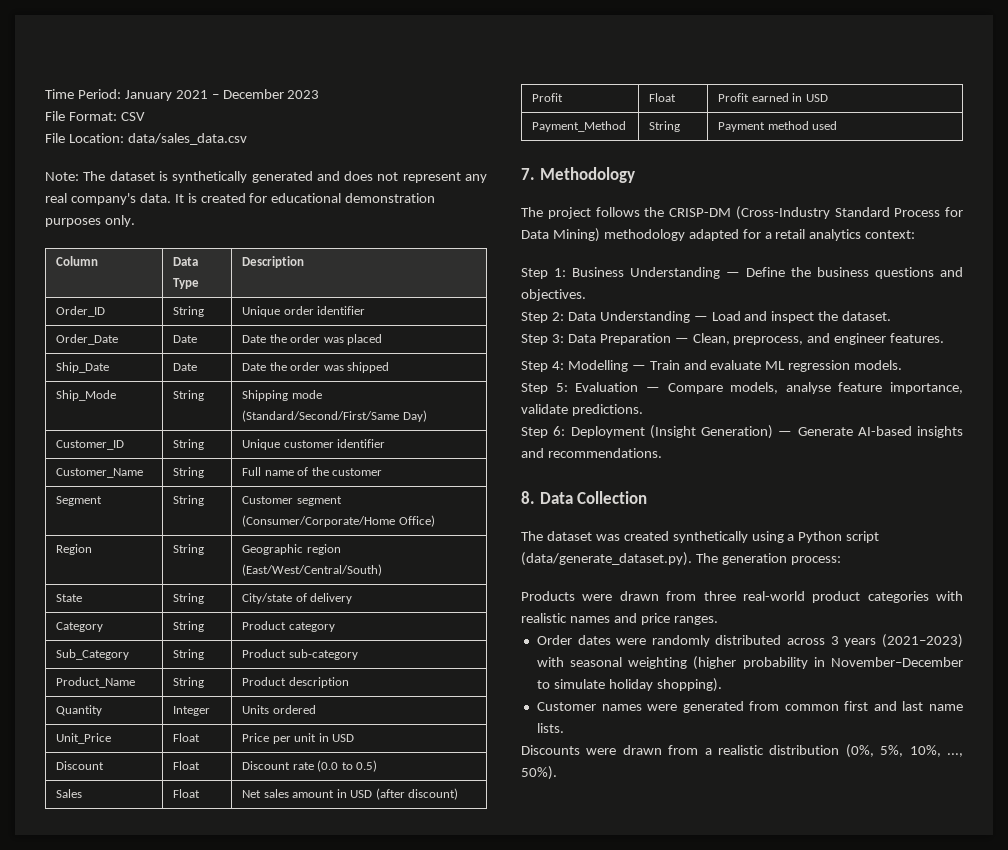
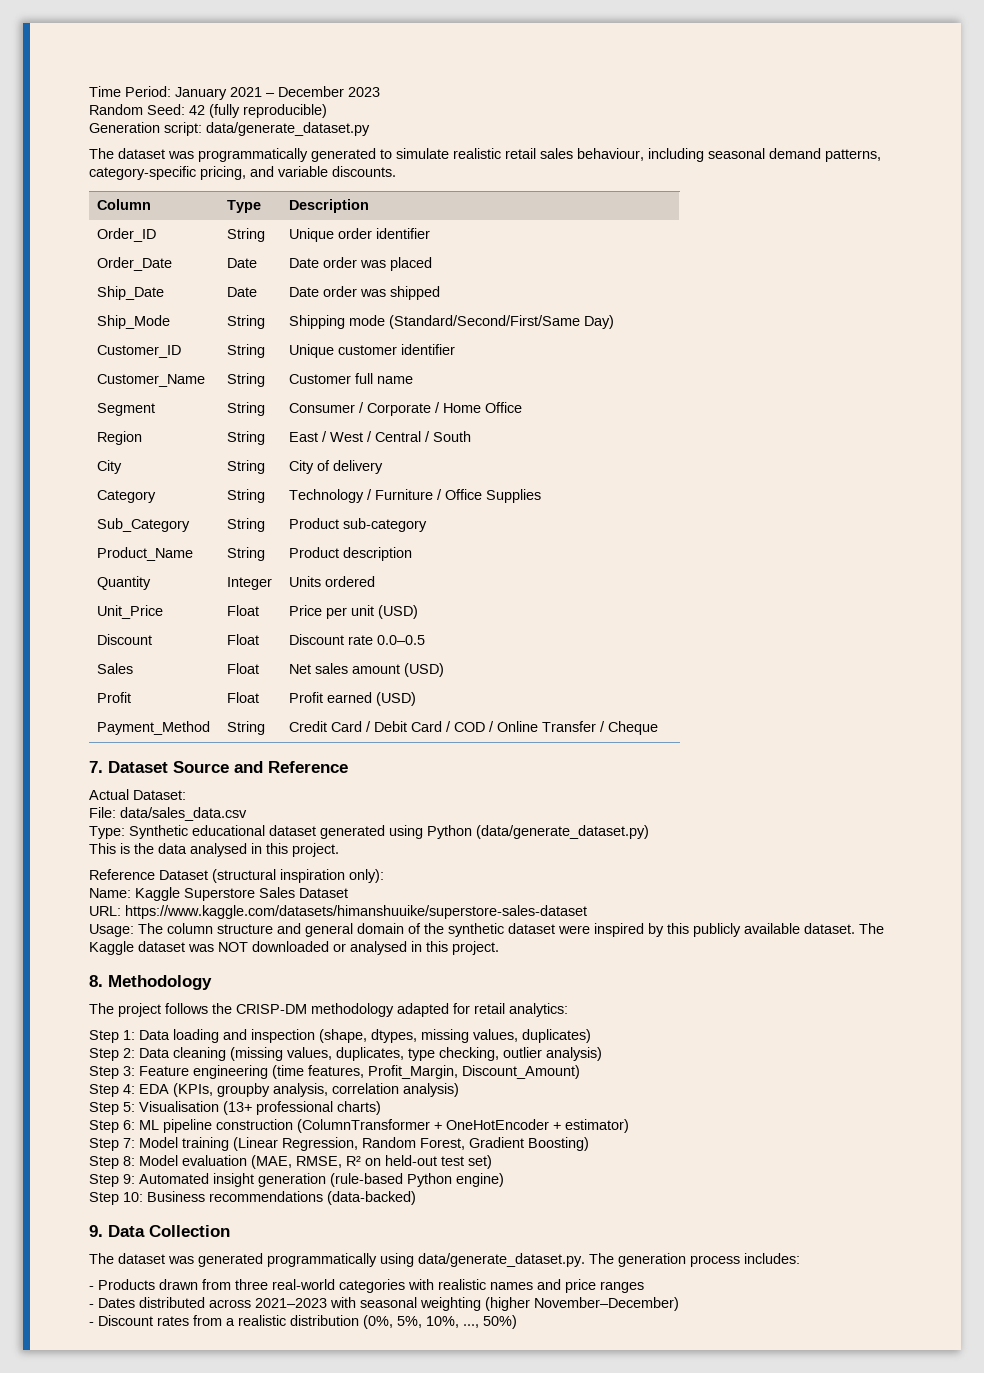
[45,111,145,121] [45,133,247,145] [45,171,488,183] [45,193,436,205] [45,215,135,227] File Format: CSV // File Location: data/sales_data.csv // Note: The dataset is synthetically generated and does not represent any real company's data. It is created for educational demonstration purposes only. -> [89,104,327,118] [89,122,370,136] [89,148,881,162] [89,166,396,180] Random Seed: 42 (fully reproducible) // Generation script: data/generate_dataset.py // The dataset was programmatically generated to simulate realistic retail sales behaviour, including seasonal demand patterns, category-specific pricing, and variable discounts.
[173,257,199,266] Data -> (152, 204) none
[269,334,287,343] the -> (320, 263) none
[269,362,287,371] the -> (320, 292) none
[242,467,383,476] Full name of the customer -> [289,373,414,384] Customer full name
[242,496,342,506] [242,515,435,527] [56,544,93,555] [173,544,205,555] [242,544,341,555] [242,564,383,576] [56,594,83,602] [173,593,205,604] [242,593,293,604] Customer segment (Consumer/Corporate/Home Office) // Region | String | Geographic region (East/West/Central/South) // State | String | City/state -> [289,402,523,416] [97,431,143,445] [227,431,266,445] [289,431,472,442] [97,460,123,474] [227,460,266,474] [289,460,315,474] Consumer / Corporate / Home Office // Region | String | East / West / Central / South // City | String | City
[242,621,335,632] Product category -> [289,489,542,503] Technology / Furniture / Office Supplies
[318,733,355,742] in USD -> [378,605,419,619] (USD)
[317,760,378,772] (0.0 to 0.5) -> [377,635,426,645] 0.0–0.5
[336,788,459,800] in USD (after discount) -> [404,663,445,677] (USD)
[792,93,828,102] in USD -> [376,692,417,706] (USD)
[718,121,838,132] [521,168,535,180] Payment method used // 7. -> [289,721,659,735] [89,761,348,773] [89,789,186,800] [89,807,247,821] [89,825,649,839] [89,843,339,857] [89,869,384,883] [89,887,348,901] [89,905,587,919] [89,923,884,937] [89,941,499,955] [89,975,103,987] Credit Card / Debit Card / COD / Online Transfer / Cheque // 7. Dataset Source and Reference // Actual Dataset: // File: data/sales_data.csv // Type: Synthetic educational dataset generated using Python (data/generate_dataset.py) // This is the data analysed in this project. // Reference Dataset (structural inspiration only): // Name: Kaggle Superstore Sales Dataset // URL: https://www.kaggle.com/datasets/himanshuuike/superstore-sales-dataset // Usage: The column structure and general domain of the synthetic dataset were inspired by this publicly available dataset. The Kaggle dataset was NOT downloaded or analysed in this project. // 8.
[735,206,963,220] [521,228,916,242] [521,267,963,279] [521,289,586,301] [521,311,892,323] [521,333,945,345] [521,360,903,372] [521,382,963,394] [521,404,643,416] [521,425,963,439] [521,448,662,458] [521,491,535,504] (Cross-Industry Standard Process for Data Mining) methodology adapted for a retail analytics context: // Step 1: Business Understanding — Define the business questions and objectives. // Step 2: Data Understanding — Load and inspect the dataset. // Step 3: Data Preparation — Clean, preprocess, and engineer features. // Step 4: Modelling — Train and evaluate ML regression models. // Step 5: Evaluation — Compare models, analyse feature importance, validate predictions. // Step 6: Deployment (Insight Generation) — Generate AI-based insights and recommendations. // 8. -> [311,1003,568,1017] [89,1029,591,1043] [89,1047,602,1061] [89,1065,580,1079] [89,1083,459,1097] [89,1101,381,1115] [89,1119,629,1133] [89,1137,589,1151] [89,1155,492,1169] [89,1173,504,1187] [89,1191,416,1205] [89,1225,103,1237] methodology adapted for retail analytics: // Step 1: Data loading and inspection (shape, dtypes, missing values, duplicates) // Step 2: Data cleaning (missing values, duplicates, type checking, outlier analysis) // Step 3: Feature engineering (time features, Profit_Margin, Discount_Amount) // Step 4: EDA (KPIs, groupby analysis, correlation analysis) // Step 5: Visualisation (13+ professional charts) // Step 6: ML pipeline construction (ColumnTransformer + OneHotEncoder + estimator) // Step 7: Model training (Linear Regression, Random Forest, Gradient Boosting) // Step 8: Model evaluation (MAE, RMSE, R² on held-out test set) // Step 9: Automated insight generation (rule-based Python engine) // Step 10: Business recommendations (data-backed) // 9.
[623,531,880,543] [521,552,841,566] [521,591,613,601] created synthetically using a Python script (data/generate_dataset.py). The generation process: // Products were -> [198,1253,800,1267] [89,1279,155,1290] generated programmatically using data/generate_dataset.py. The generation process includes: // - Products
[812,591,861,603] product -> (335, 1284) none
[673,616,718,625] [536,634,964,648] [536,656,963,670] [536,678,722,692] [536,701,964,713] [536,723,564,733] [521,745,662,755] ranges. // Order dates were randomly distributed across 3 years (2021–2023) with seasonal weighting (higher probability in November–December to simulate holiday shopping). // Customer names were generated from common first and last name lists. // Discounts were drawn -> [600,1281,644,1293] [89,1297,679,1311] [89,1315,189,1326] ranges // - Dates distributed across 2021–2023 with seasonal weighting (higher November–December) // - Discount rates
[521,766,557,780] 50%). -> [483,1315,517,1329] 50%)

